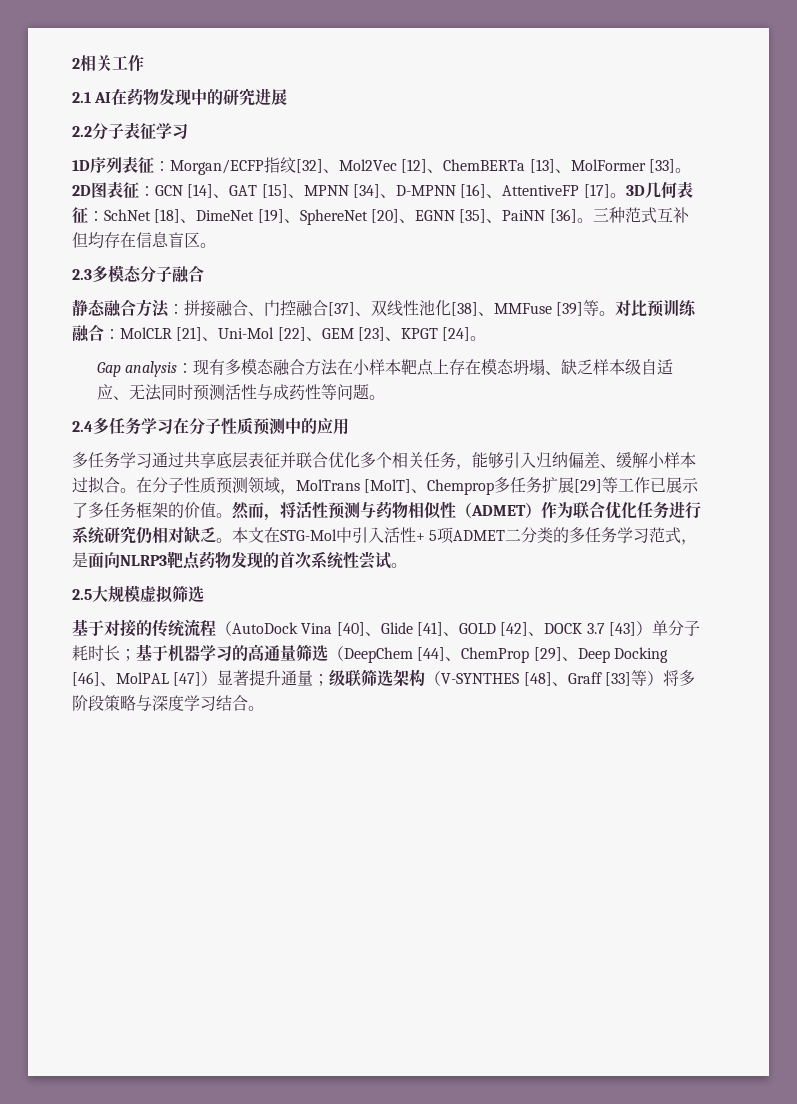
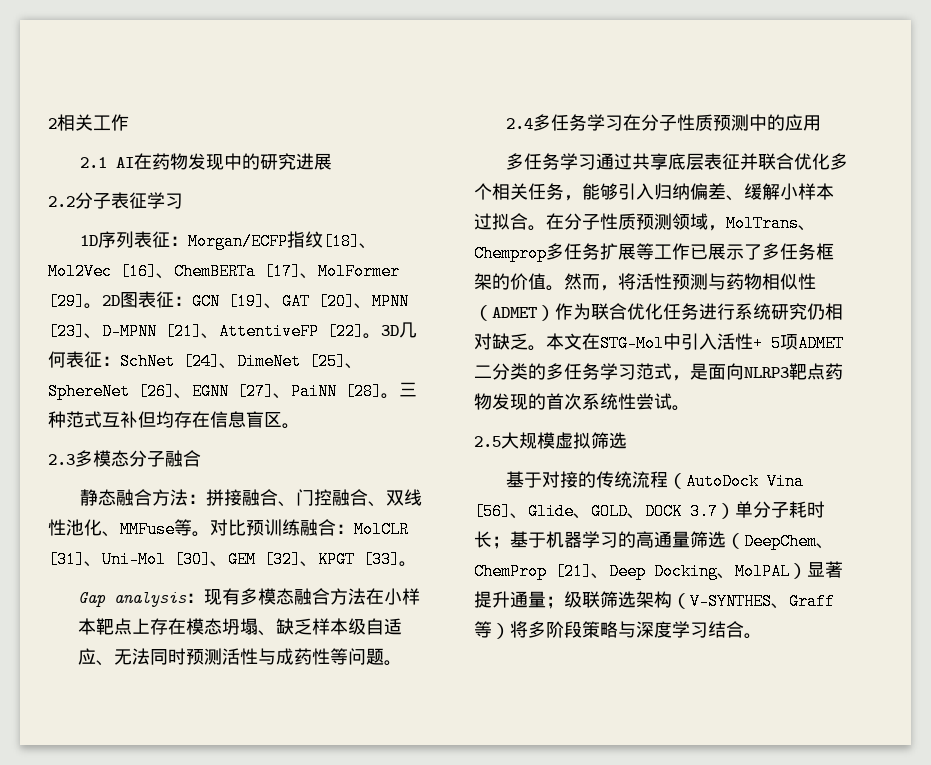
[296,159,675,173] [32]、Mol2Vec [12]、ChemBERTa [13]、MolFormer [33] -> [322,233,377,250] [48,263,400,280] [48,293,85,310] [18]、Mol2Vec [16]、ChemBERTa [17]、MolFormer [29]
[187,184,610,198] [14]、GAT [15]、MPNN [34]、D-MPNN [16]、AttentiveFP [17] -> [228,293,409,310] [48,323,364,340] [19]、GAT [20]、MPNN [23]、D-MPNN [21]、AttentiveFP [22]
[154,209,577,225] [18]、DimeNet [19]、SphereNet [20]、EGNN [35]、PaiNN [36] -> [183,353,363,370] [48,383,382,400] [24]、DimeNet [25]、SphereNet [26]、EGNN [27]、PaiNN [28]
[328,302,355,316] [37] -> (368, 497) none
[451,302,584,316] [38]、MMFuse [39] -> [102,521,175,538] 、MMFuse
[176,327,471,341] [21]、Uni-Mol [22]、GEM [23]、KPGT [24] -> [48,551,400,568] [31]、Uni-Mol [30]、GEM [32]、KPGT [33]
[364,479,412,493] [MolT] -> (799, 223) none
[574,479,603,493] [29] -> (636, 251) none
[336,622,529,636] [40]、Glide [41]、GOLD [42] -> [474,503,628,520] [56]、Glide、GOLD
[608,622,636,636] [43] -> (718, 511) none
[417,647,668,663] [72,672,202,686] [44]、ChemProp [29]、Deep Docking [46]、MolPAL [47] -> [816,543,834,549] [474,563,790,580] 、ChemProp [21]、Deep Docking、MolPAL
[523,672,631,686] [48]、Graff [33] -> [771,593,835,610] 、Graff

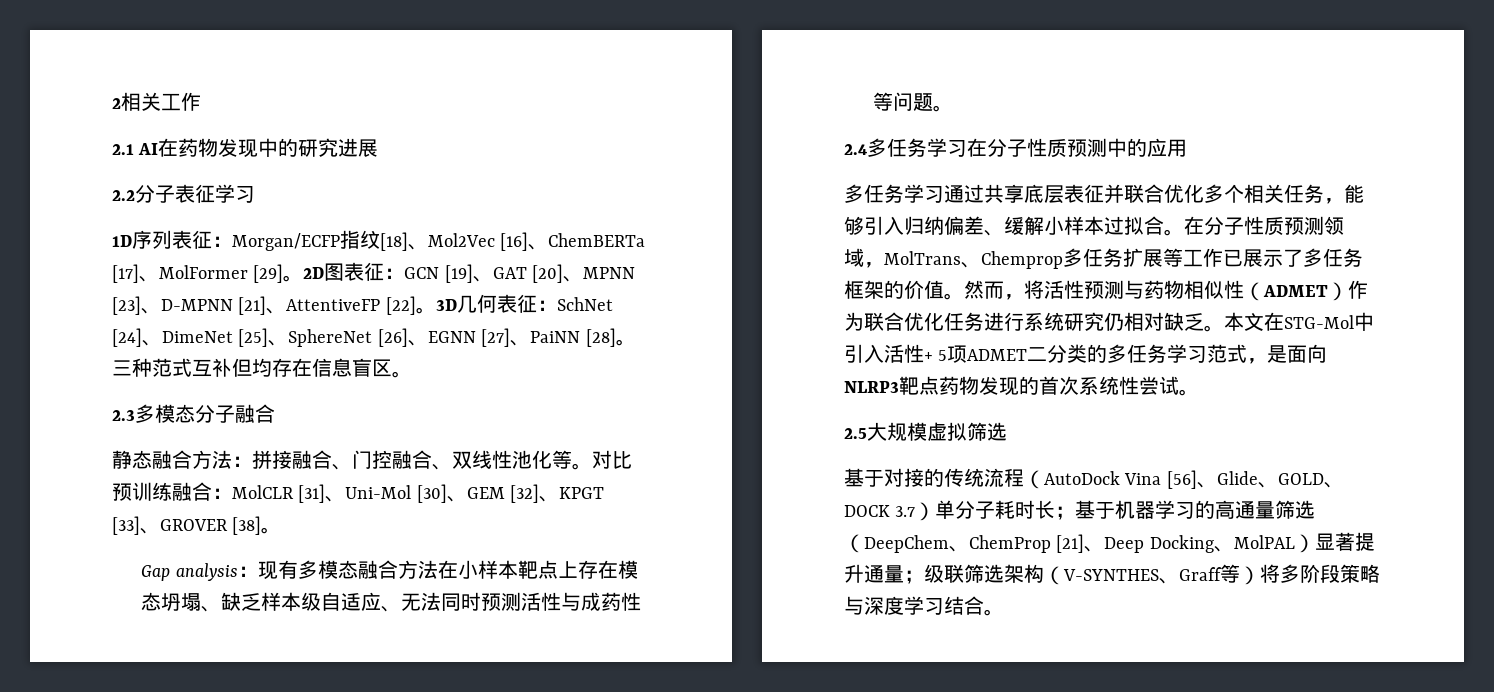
[102,521,175,538] 、MMFuse -> (552, 459) none
(400, 559) none -> [140,516,262,535] 、GROVER [38]

